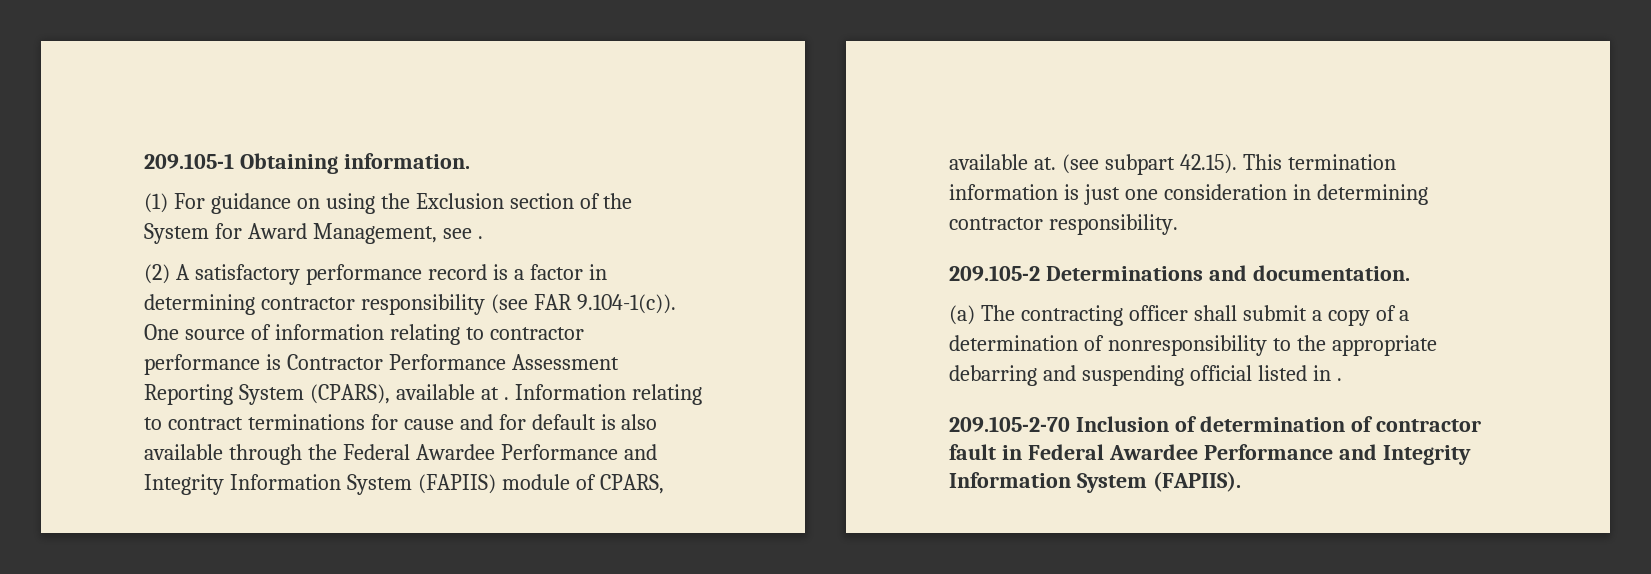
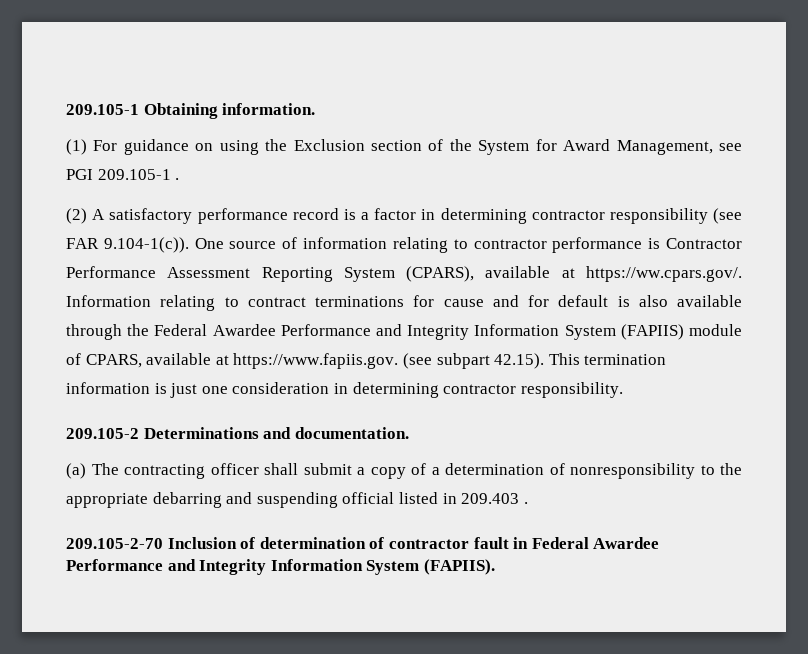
(472, 233) none -> [66,169,171,180] PGI 209.105-1
[503,397,509,400] . -> [586,266,742,282] https://ww.cpars.gov/.
[1033,157,1056,170] at. -> [215,353,399,369] at https://www.fapiis.gov.
(1331, 373) none -> [461,493,520,504] 209.403

